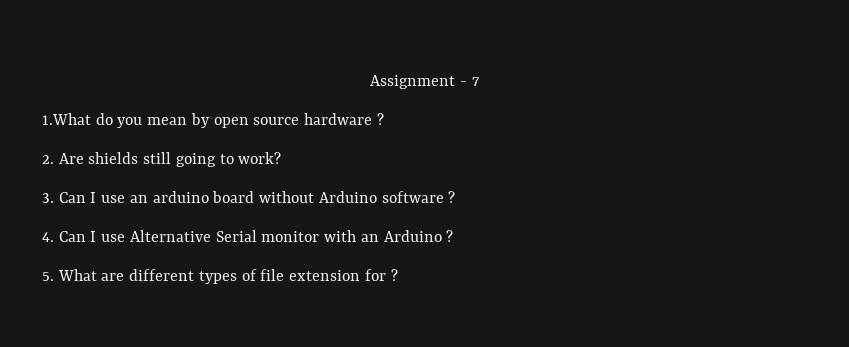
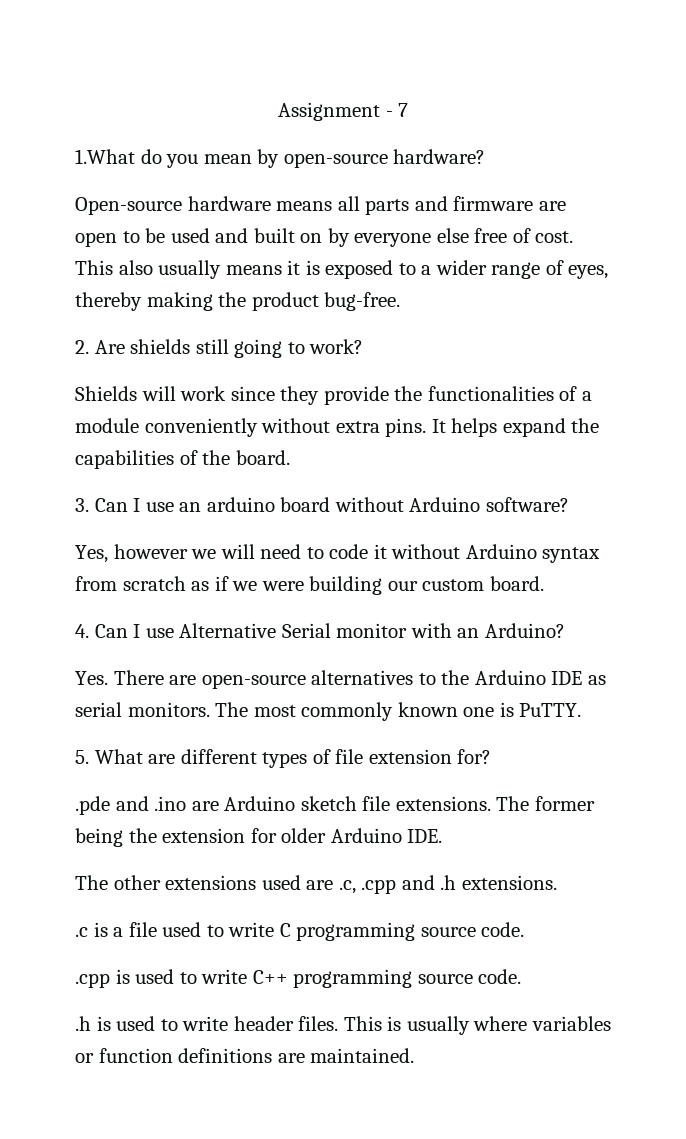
[213,113,384,128] open source hardware ? -> [283,149,486,168] [75,196,566,215] [75,228,574,247] [75,260,609,279] [75,292,401,311] open-source hardware? // Open-source hardware means all parts and firmware are open to be used and built on by everyone else free of cost. This also usually means it is exposed to a wider range of eyes, thereby making the product bug-free.
(282, 158) none -> [75,386,592,405] [75,418,600,437] [75,450,290,469] // Shields will work since they provide the functionalities of a module conveniently without extra pins. It helps expand the capabilities of the board.
[381,191,456,203] software ? -> [485,497,569,512] [75,544,601,563] [75,576,544,595] software? // Yes, however we will need to code it without Arduino syntax from scratch as if we were building our custom board.
[383,230,454,242] Arduino ? -> [484,623,565,638] [75,670,606,689] [75,702,582,721] Arduino? // Yes. There are open-source alternatives to the Arduino IDE as serial monitors. The most commonly known one is PuTTY.
[364,269,398,281] for ? -> [457,749,492,764] [75,796,595,815] [75,828,443,847] [75,875,557,894] [75,922,525,941] [75,969,522,988] [75,1016,611,1035] [75,1048,415,1063] for? // .pde and .ino are Arduino sketch file extensions. The former being the extension for older Arduino IDE. // The other extensions used are .c, .cpp and .h extensions. // .c is a file used to write C programming source code. // .cpp is used to write C++ programming source code. // .h is used to write header files. This is usually where variables or function definitions are maintained.

